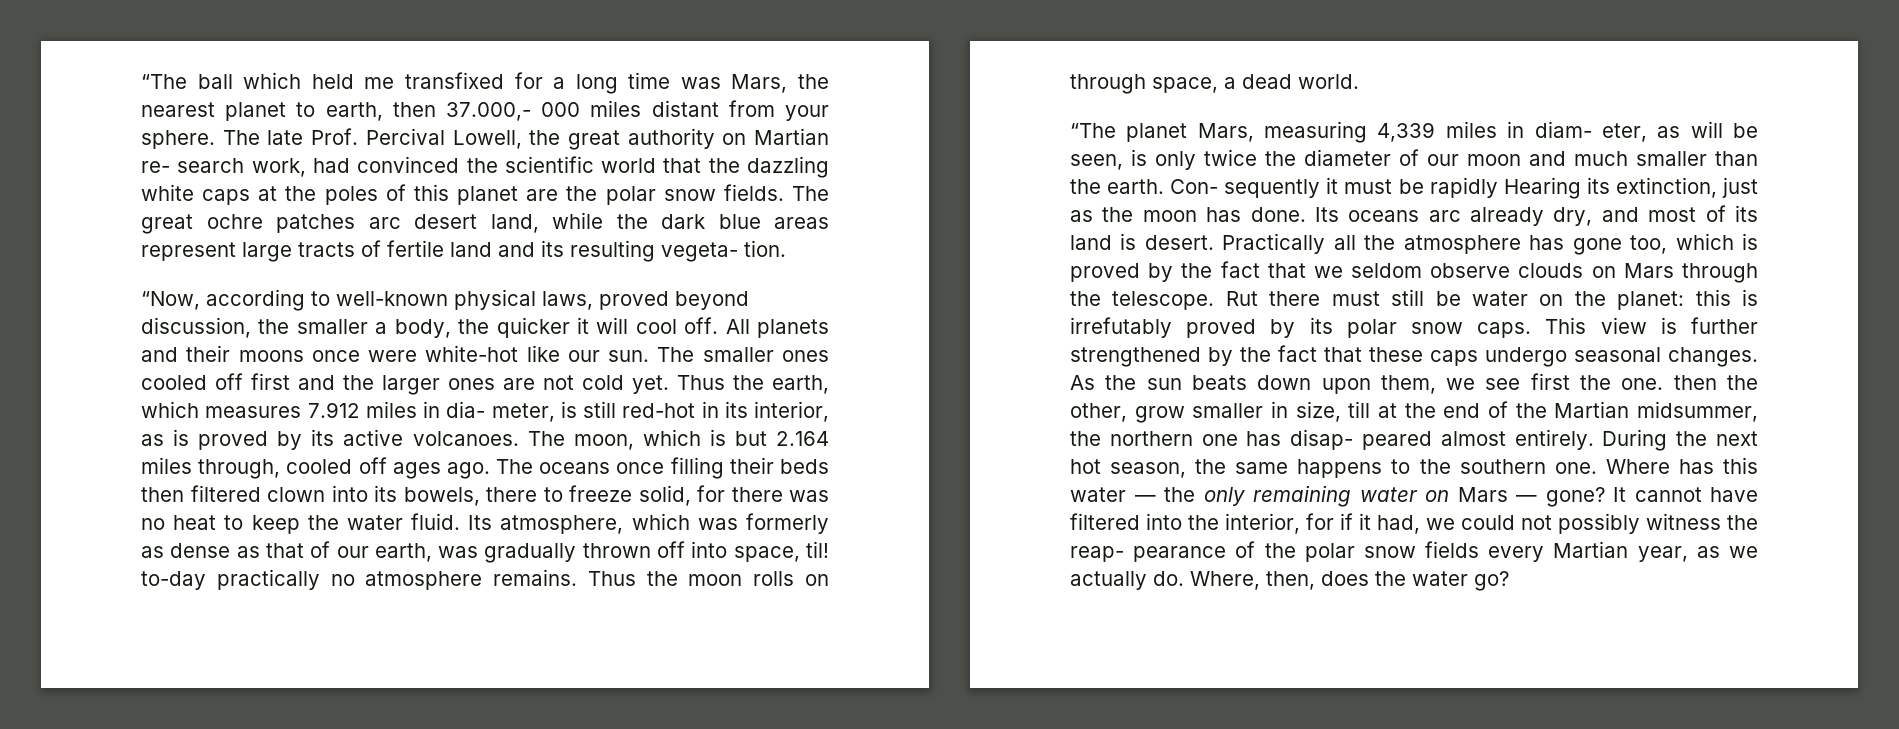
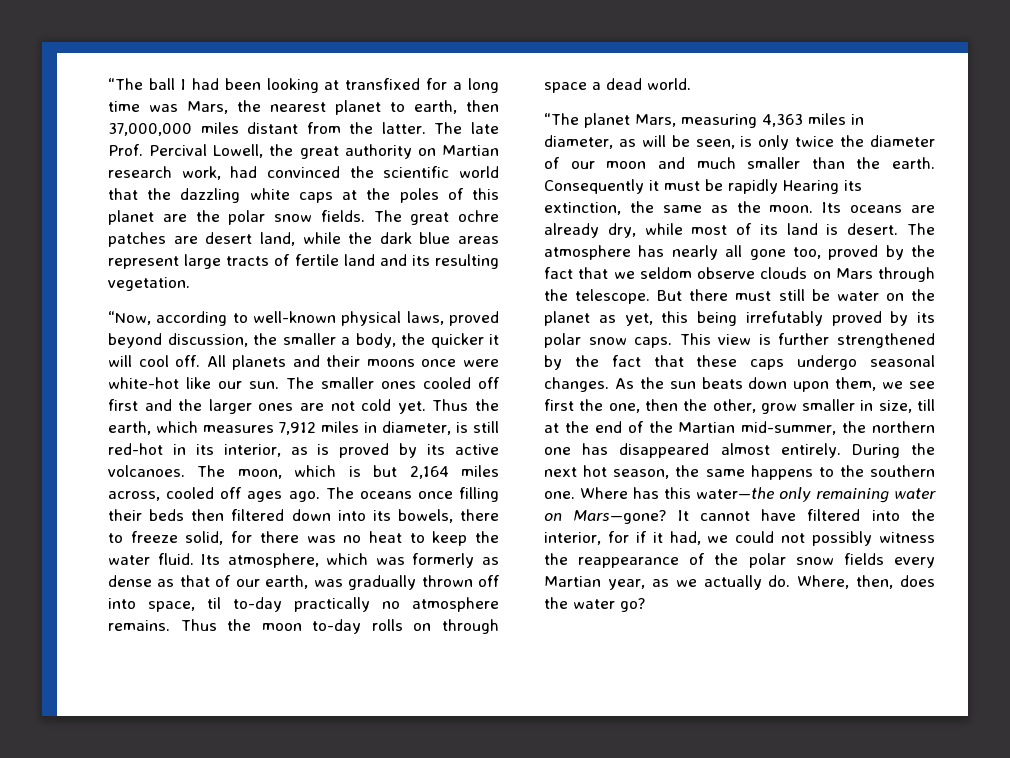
[243,72,395,89] which held me -> [180,78,340,93] I had been looking at
[445,102,581,121] 37.000,- 000 -> [108,123,192,136] 37,000,000
[785,105,829,121] [141,130,215,149] your sphere. -> [349,122,426,134] the latter.
[141,158,245,173] re- search -> [108,166,172,178] research
[368,217,401,229] arc -> [173,236,198,244] are
[661,240,786,262] vegeta- tion. -> [108,277,190,291] vegetation.
[307,401,555,422] 7.912 miles in dia- meter, -> [279,421,451,435] 7,912 miles in diameter,
[776,431,830,446] [141,457,281,479] 2.164 miles through, -> [409,465,499,479] [108,491,160,501] 2,164 miles across,
[267,487,325,502] clown -> [291,509,331,521] down
[805,541,829,558] til! -> [207,597,221,609] til
(743, 580) none -> [312,619,362,634] to-day
[1152,77,1218,93] space, -> [544,82,587,93] space
[1377,121,1647,142] 4,339 miles in diam- eter, -> [762,113,864,127] [544,135,613,149] 4,363 miles in diameter,
[1170,179,1321,198] Con- sequently -> [544,179,644,194] Consequently
[1722,177,1758,198] [1070,207,1306,222] just as the moon has done. -> [629,201,814,213] the same as the moon.
[1428,210,1461,222] arc -> [911,205,935,213] are
[1601,207,1639,222] and -> [644,223,683,235] while
[1222,233,1758,255] Practically all the atmosphere has gone too, which is -> [907,223,935,235] [544,245,821,260] The atmosphere has nearly all gone too,
[1225,291,1258,306] Rut -> [657,290,683,301] But
[1617,289,1758,310] planet: this is -> [544,311,737,326] planet as yet, this being
[1621,378,1664,390] one. -> [608,403,640,413] one,
[1637,401,1758,422] midsummer, -> [741,421,837,435] mid-summer,
[1290,429,1432,450] disap- peared -> [619,443,710,458] disappeared
[1070,487,1195,502] water — the -> [696,487,774,499] water—the
[1457,487,1605,507] Mars — gone? -> [573,510,667,524] Mars—gone?
[1070,546,1227,562] reap- pearance -> [578,557,680,568] reappearance

